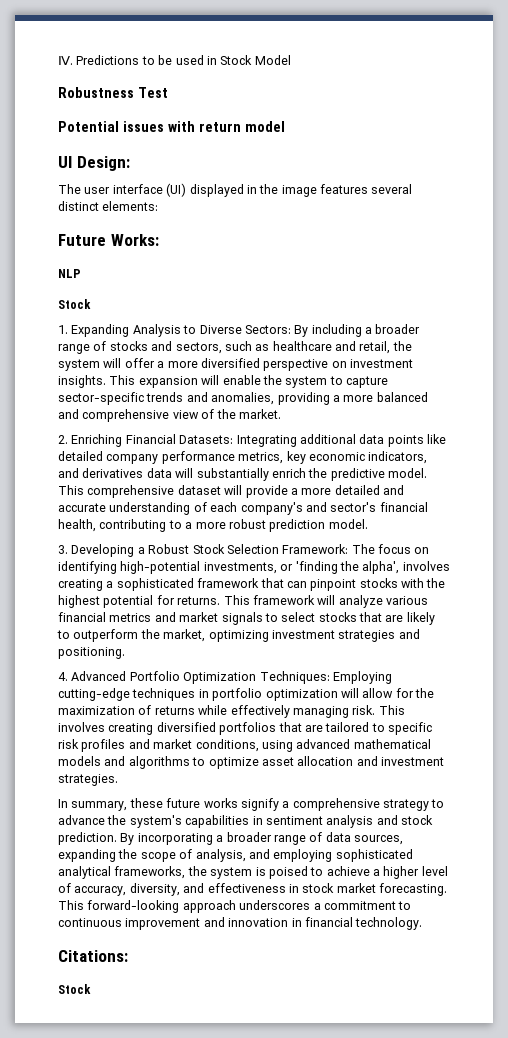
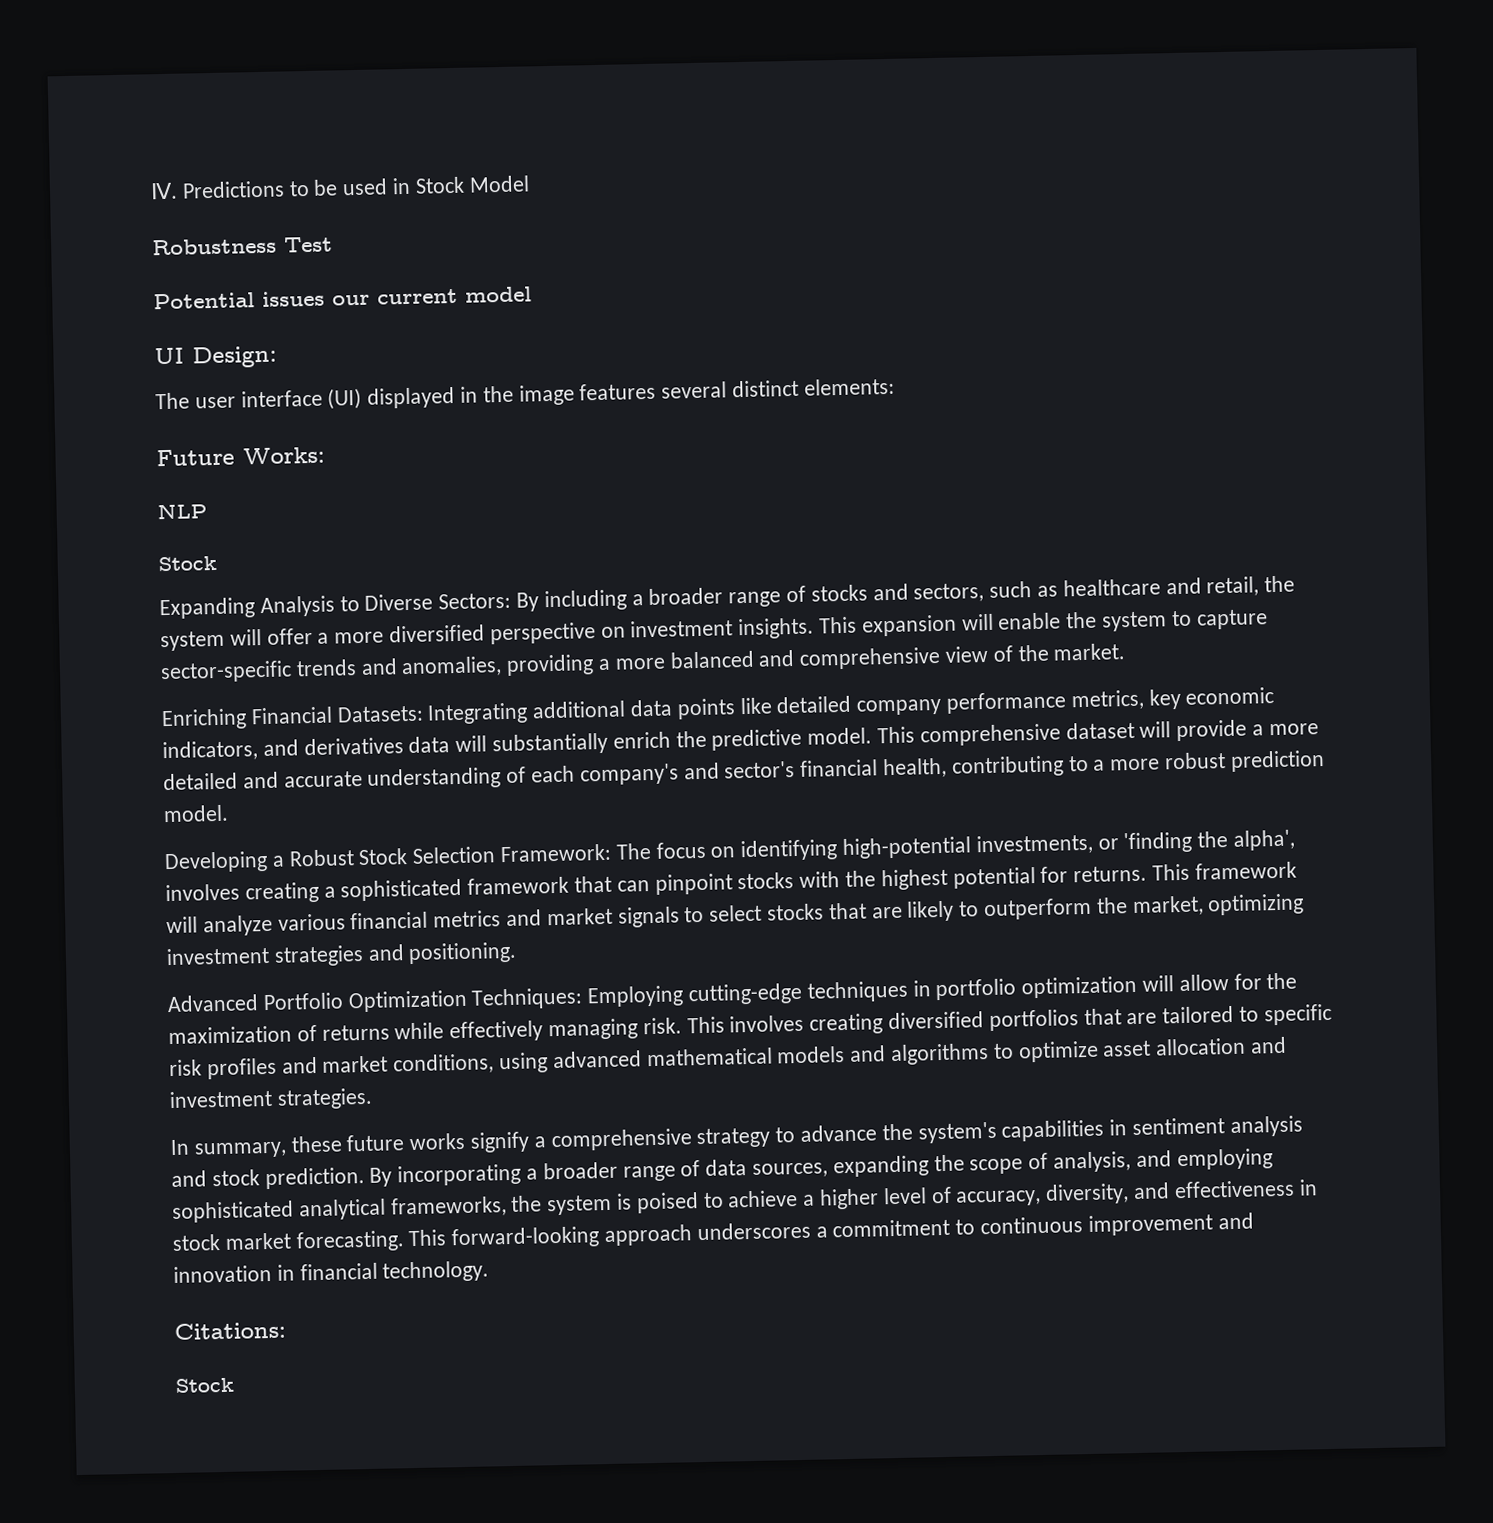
[167,121,241,132] with return -> [332,288,458,306] our current
[58,325,68,334] 1. -> (217, 563) none
[58,435,68,444] 2. -> (1126, 652) none
[58,545,68,554] 3. -> (229, 813) none
[58,672,68,681] 4. -> (518, 953) none

